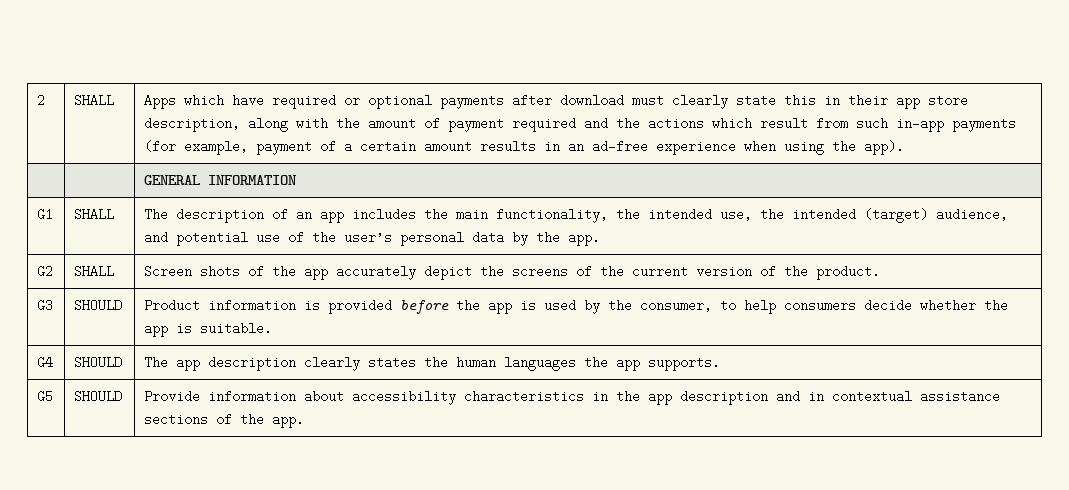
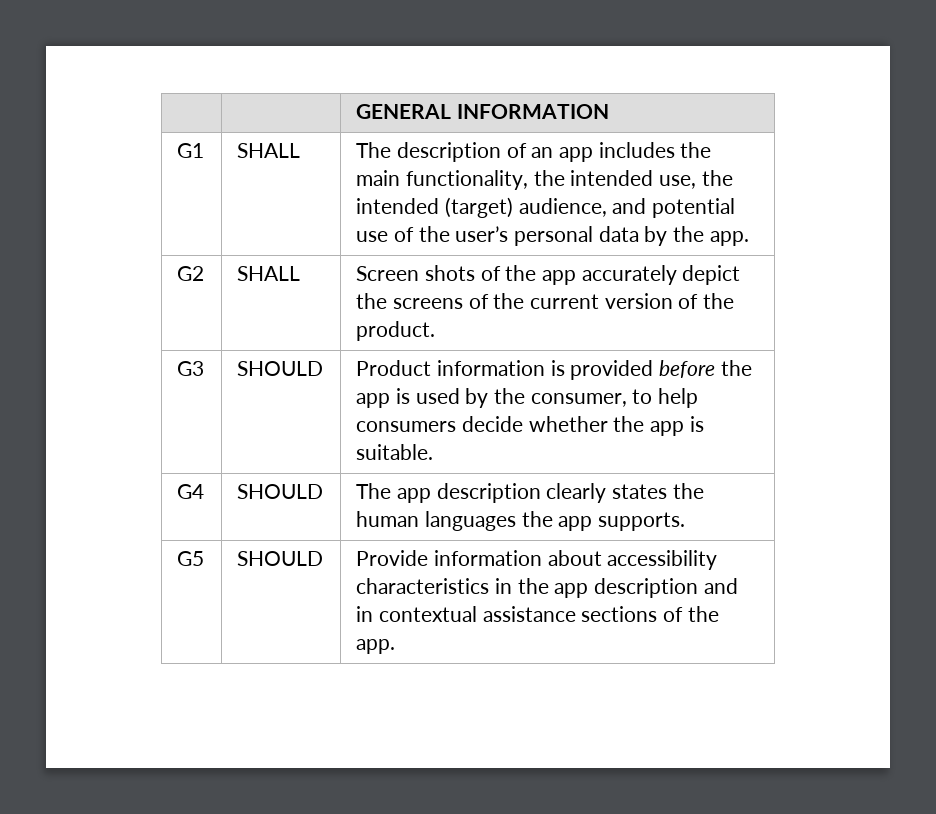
[37,94,46,107] [74,94,115,107] [144,94,969,109] [144,117,1017,132] [144,140,905,155] 2 | SHALL | Apps which have required or optional payments after download must clearly state this in their app store description, along with the amount of payment required and the actions which result from such in-app payments (for example, payment of a certain amount results in an ad-free experience when using the app). // -> (356, 111) none

